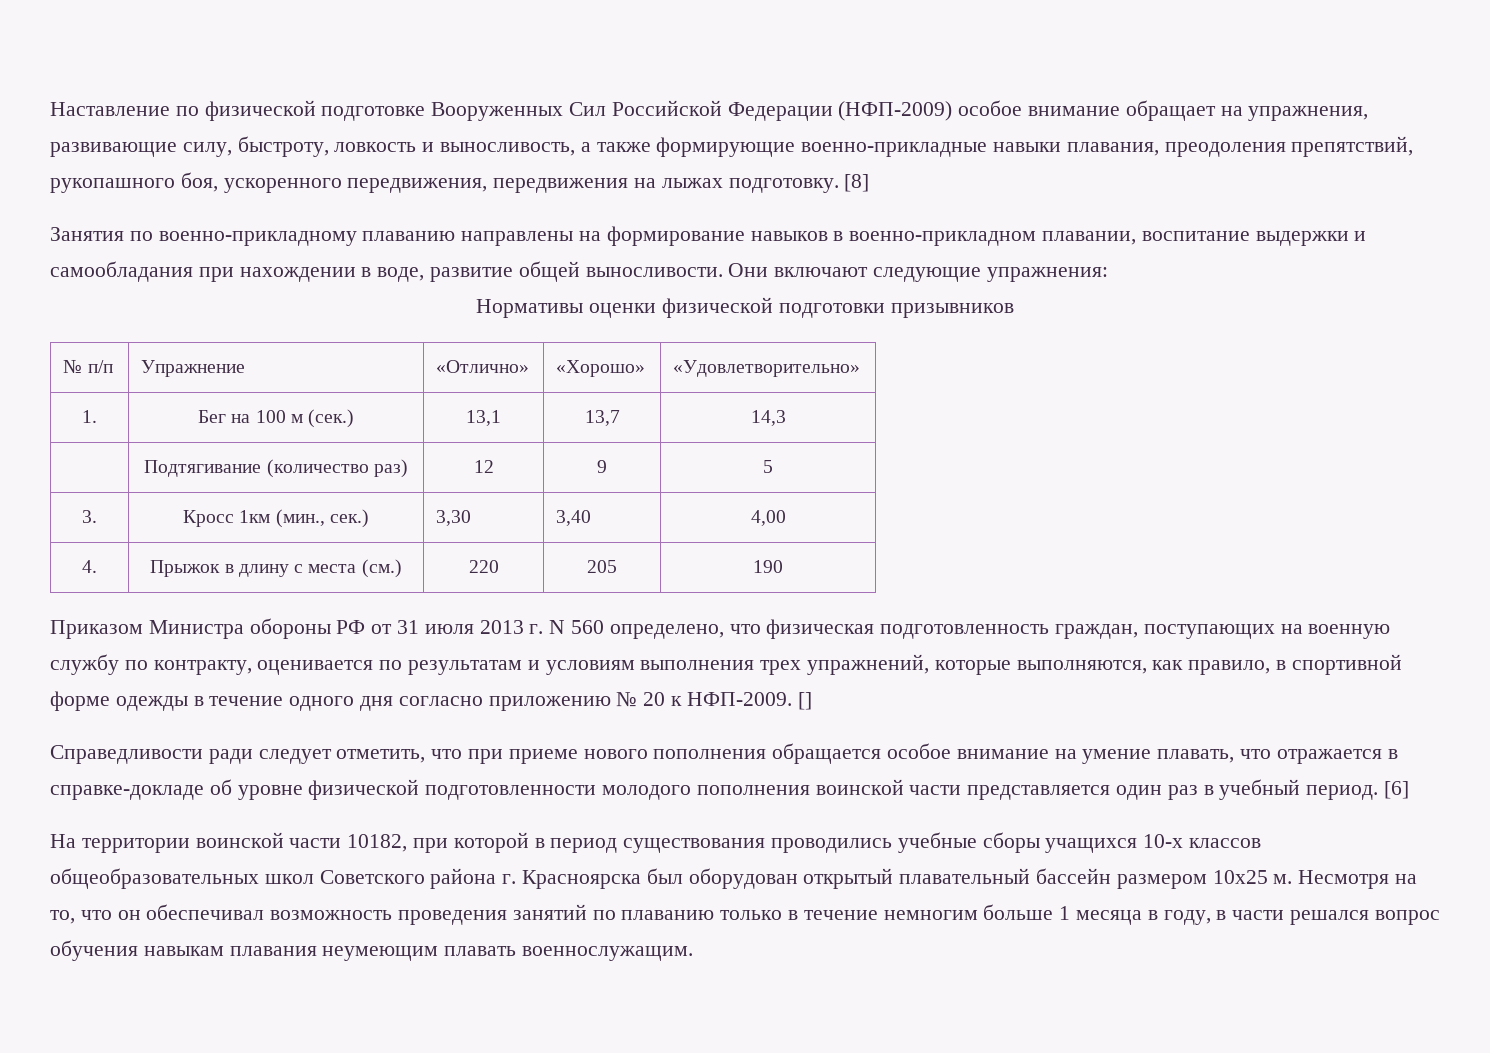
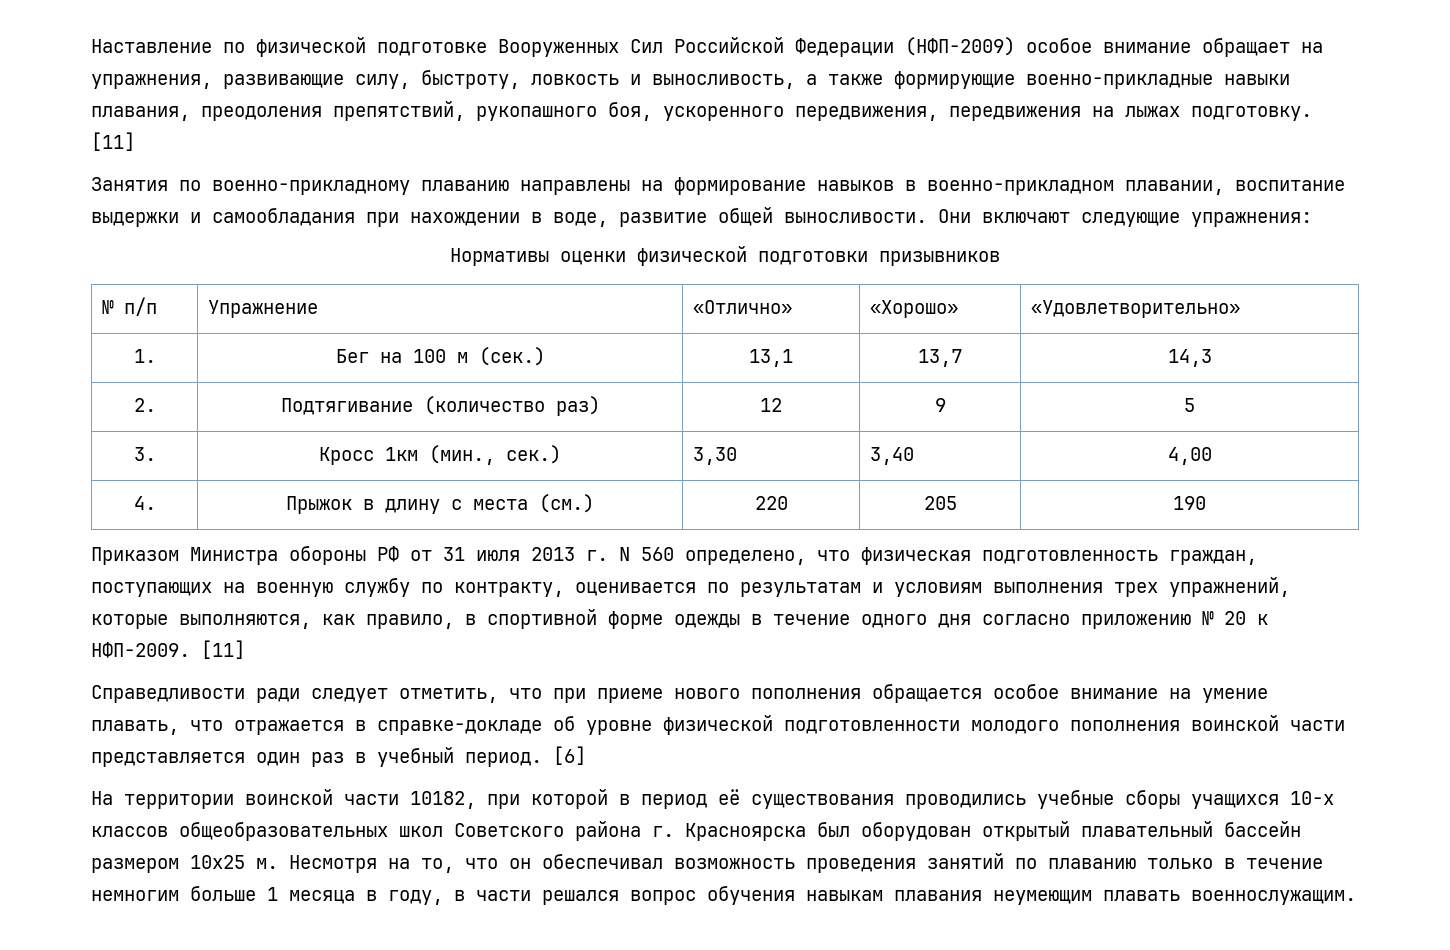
[844,174,870,192] [8] -> [91,132,135,151] [11]
(786, 418) none -> [133,398,156,412] 2.
[797,692,812,710] [] -> [201,640,245,659] [11]
(618, 845) none -> [718,789,740,805] её

